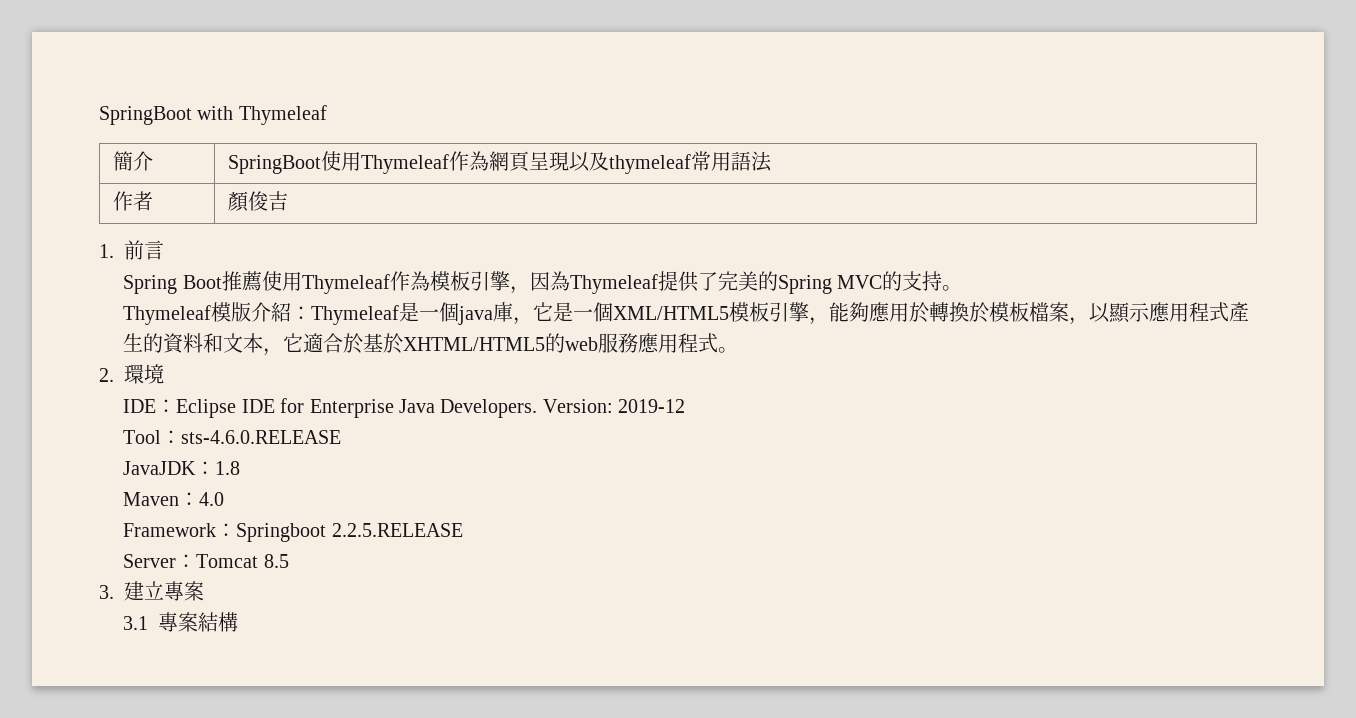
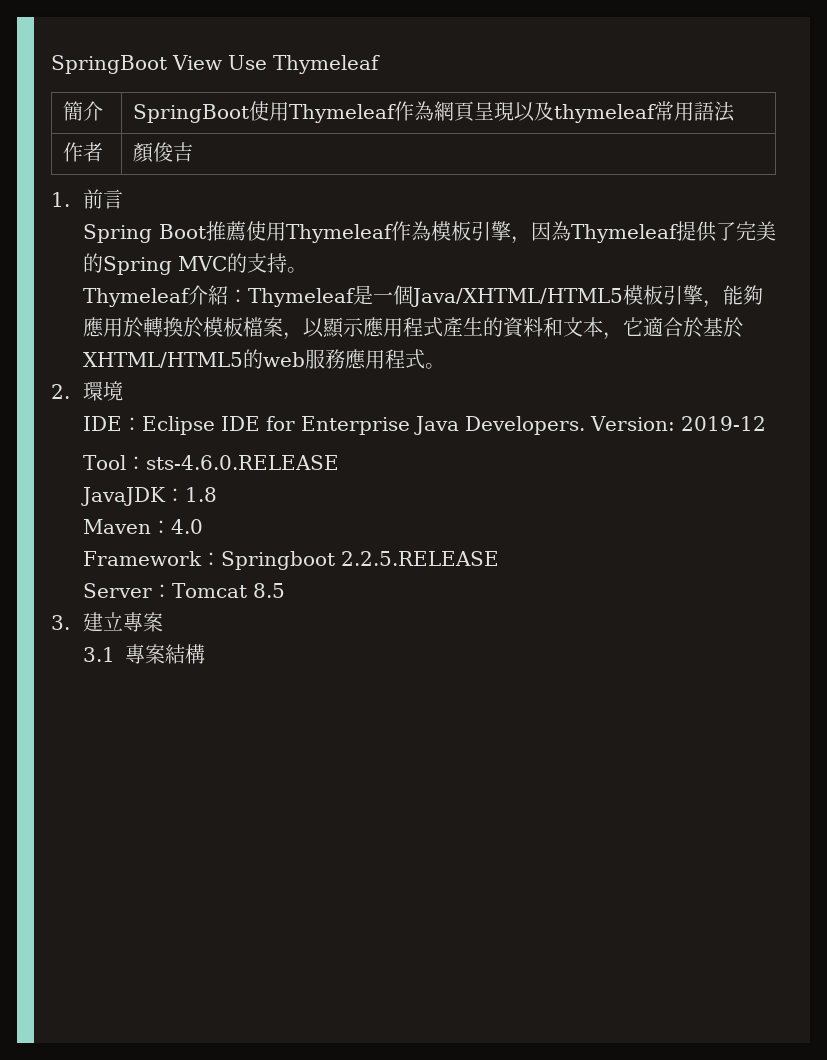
[99,106,234,125] SpringBoot with -> [51,55,267,74] SpringBoot View Use
[211,302,252,322] 模版 -> (190, 297) none
[458,302,730,325] java庫，它是一個XML/HTML5 -> [410,288,623,307] Java/XHTML/HTML5

